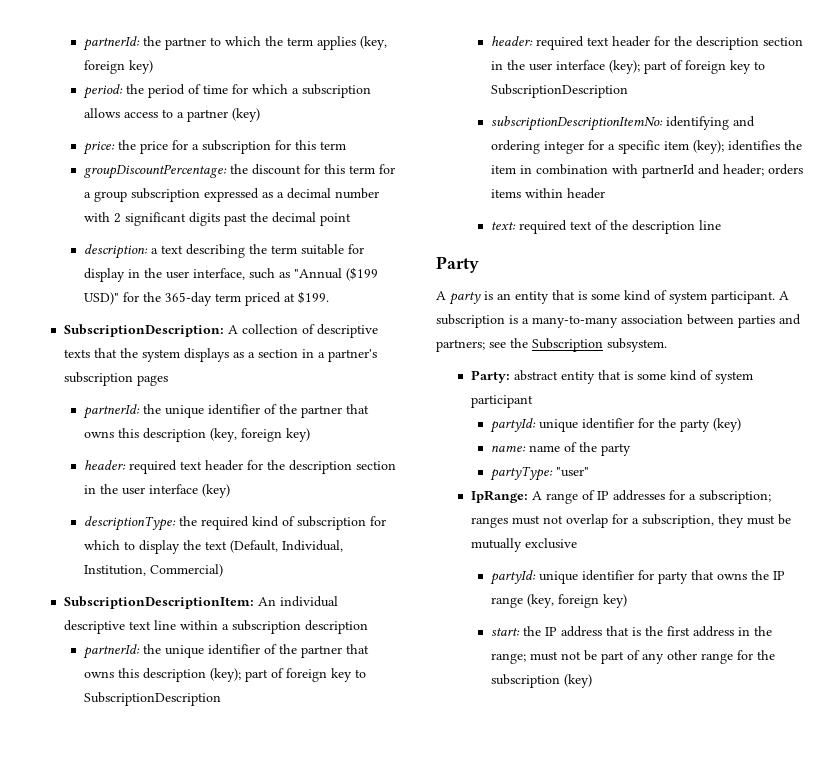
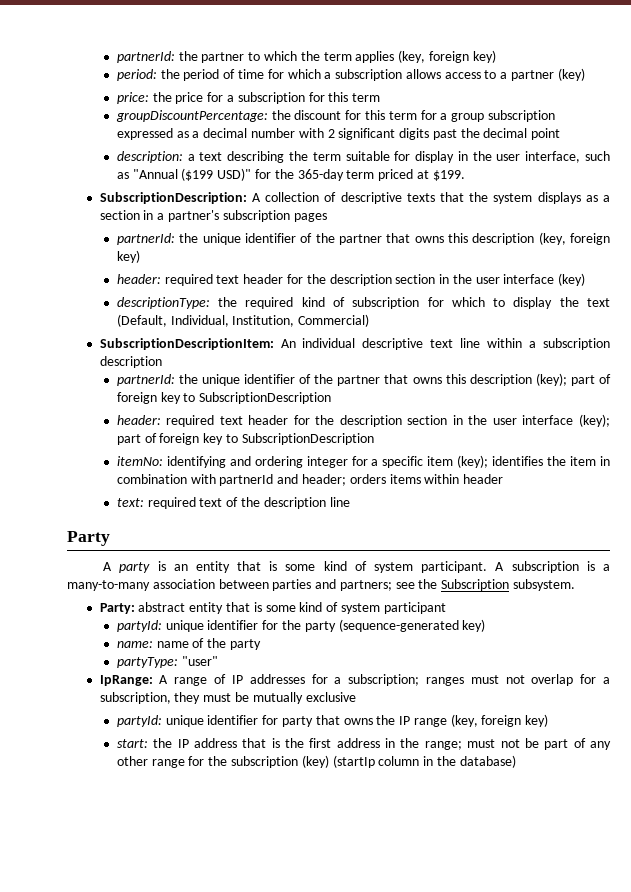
[490,116,663,131] subscriptionDescriptionItemNo: -> [116,456,163,466] itemNo:
[712,418,741,432] (key) -> [338,619,486,632] (sequence-generated key)
(592, 681) none -> [332,755,516,768] (startIp column in the database)

